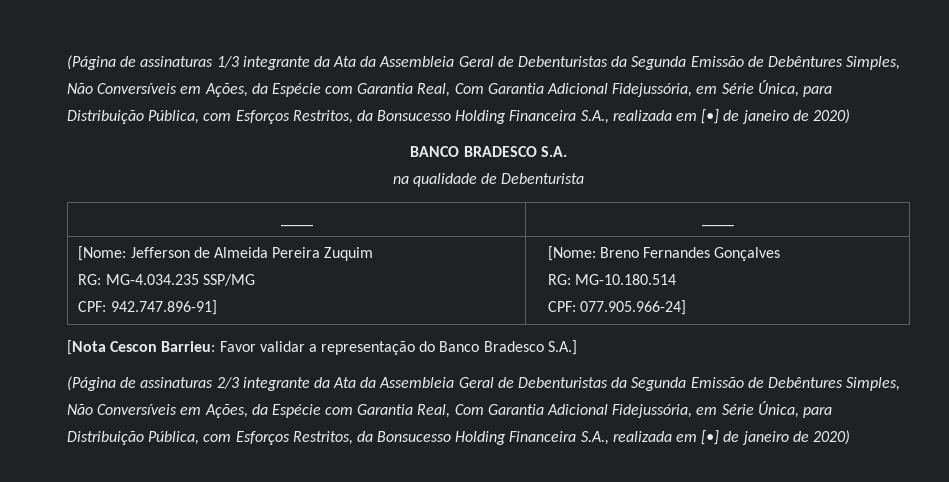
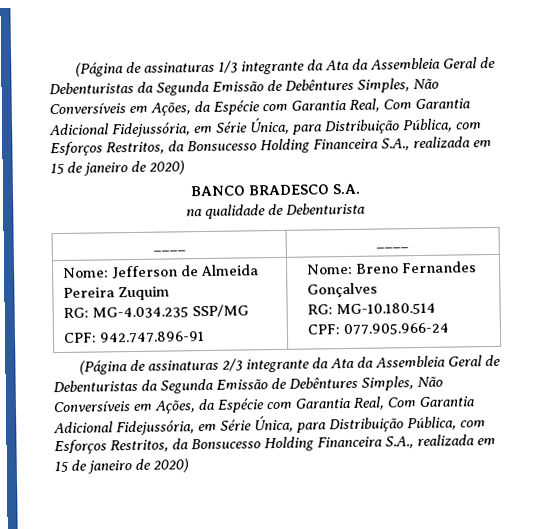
[701,109,720,124] [•] -> [50,162,65,175] 15
[78,246,127,261] [Nome: -> [63,267,110,278] Nome:
[110,300,217,315] [547,246,596,261] 942.747.896-91] | [Nome: -> [99,330,206,344] [307,263,354,275] 942.747.896-91 | Nome:
[579,300,686,315] [67,340,577,355] 077.905.966-24] // [Nota Cescon Barrieu: Favor validar a representação do Banco Bradesco S.A.] -> [343,322,450,336] 077.905.966-24
[701,430,720,445] [•] -> [54,460,69,473] 15

